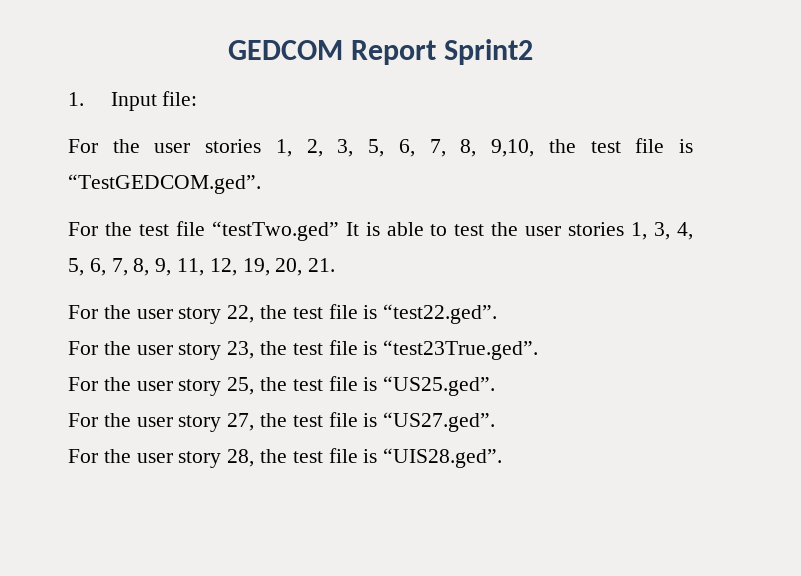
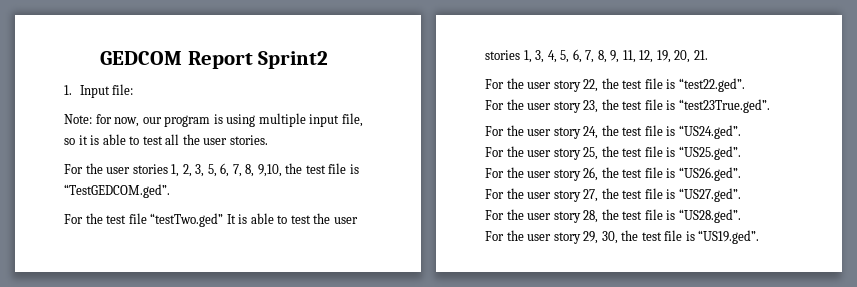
(198, 98) none -> [64,113,363,127] [64,134,268,145] // Note: for now, our program is using multiple input file, so it is able to test all the user stories.
(539, 350) none -> [485,125,741,139] // For the user story 24, the test file is “US24.ged”.
(496, 386) none -> [485,167,741,181] // For the user story 26, the test file is “US26.ged”.
[383,448,503,468] “UIS28.ged”. -> [678,209,741,223] [485,230,760,244] “US28.ged”. // For the user story 29, 30, the test file is “US19.ged”.

